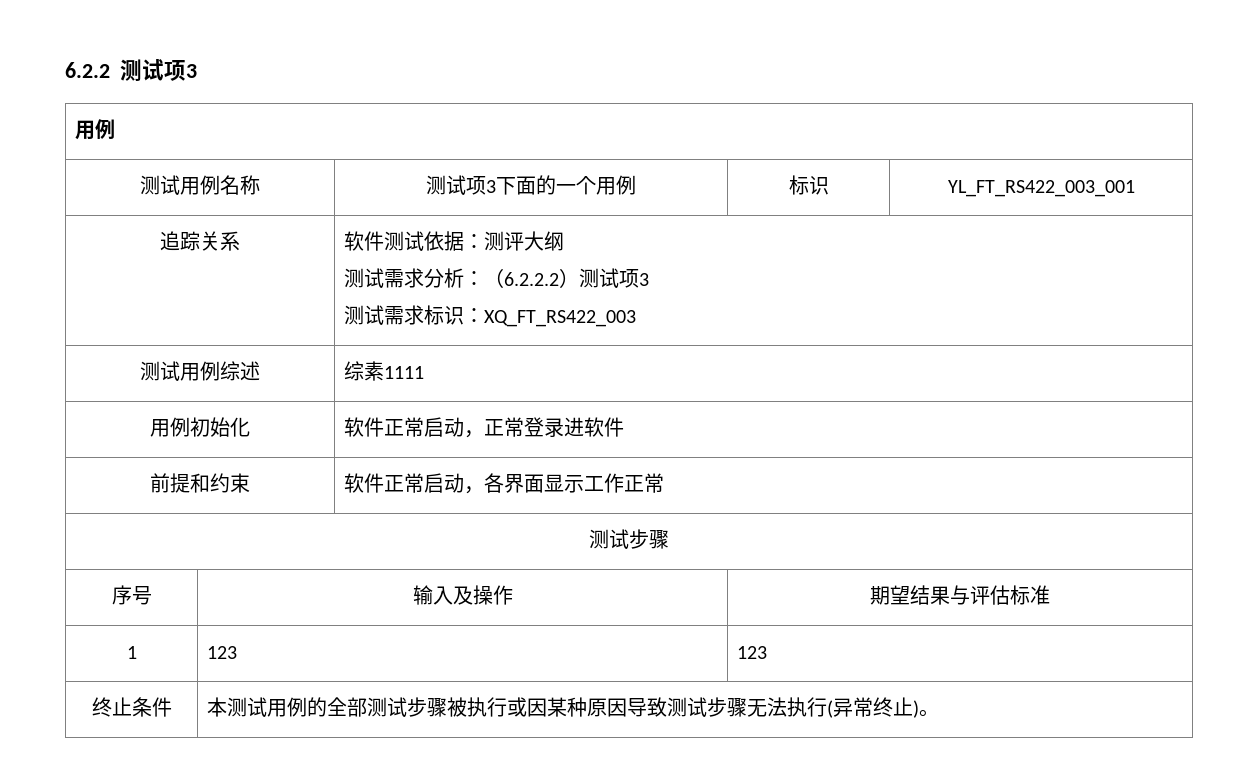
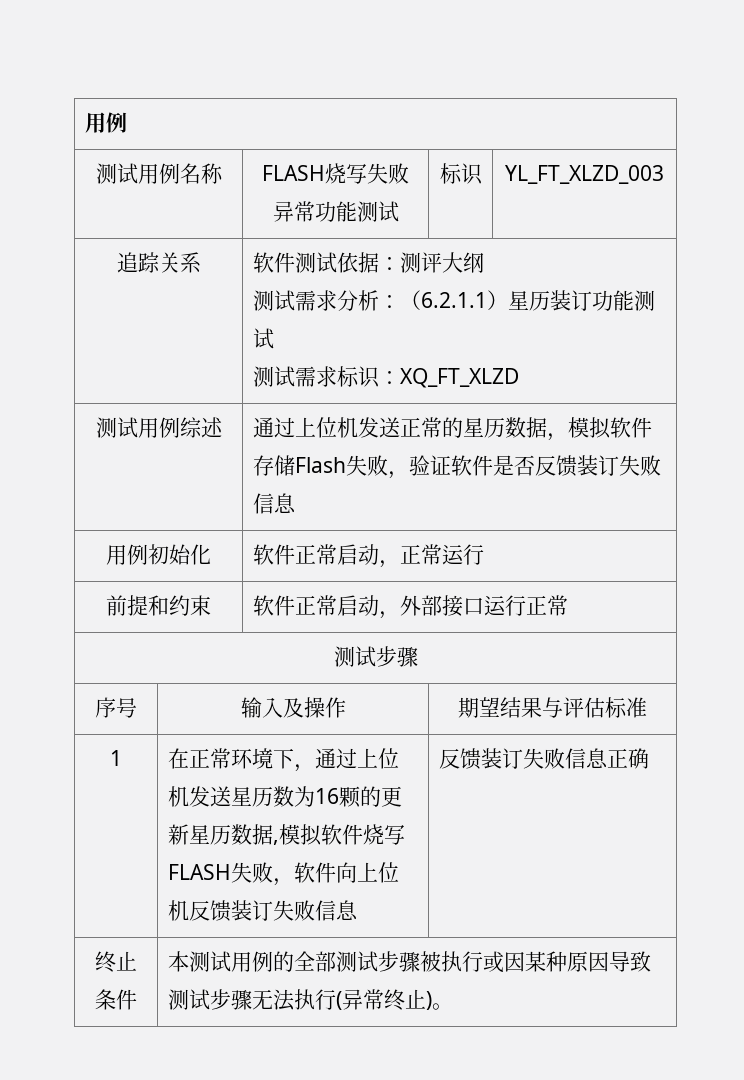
[65,59,197,81] 6.2.2测试项3 // -> (85, 122) none
[426,175,636,195] 测试项3下面的一个用例 -> [262,163,409,184] [272,201,399,222] FLASH烧写失败异常功能测试
[947,180,1135,197] YL_FT_RS422_003_001 -> [505,165,664,184] YL_FT_XLZD_003
[503,268,649,288] 6.2.2.2）测试项3 -> [421,290,656,311] [253,328,275,349] 6.2.1.1）星历装订功能测试
[483,310,636,327] XQ_FT_RS422_003 -> [400,368,520,388] XQ_FT_XLZD
[343,361,424,381] 综素1111 -> [253,417,653,441] [253,455,662,479] [253,493,297,514] 通过上位机发送正常的星历数据，模拟软件存储Flash失败，验证软件是否反馈装订失败信息
[523,417,624,437] 登录进软件 -> [442,544,485,565] 运行
[483,473,624,493] 各界面显示工作 -> [400,595,527,617] 外部接口运行
[206,646,237,659] [736,646,767,659] 123 | 123 -> [168,748,400,772] [168,786,403,808] [168,824,406,846] [168,862,400,886] [168,900,359,922] [439,748,650,770] 在正常环境下，通过上位机发送星历数为16颗的更新星历数据,模拟软件烧写FLASH失败，软件向上位机反馈装订失败信息 | 反馈装订失败信息正确

